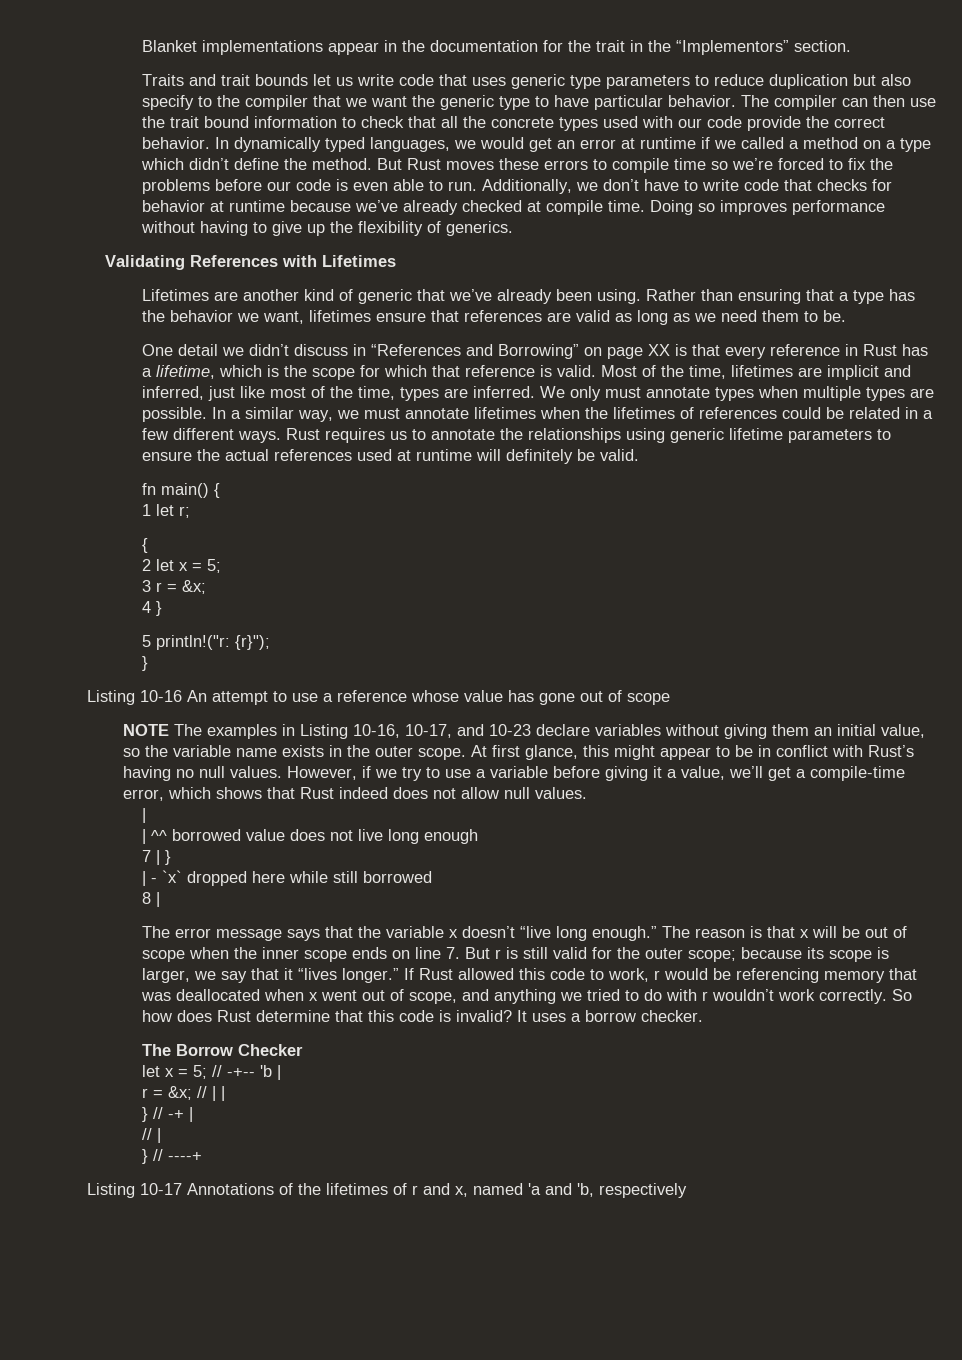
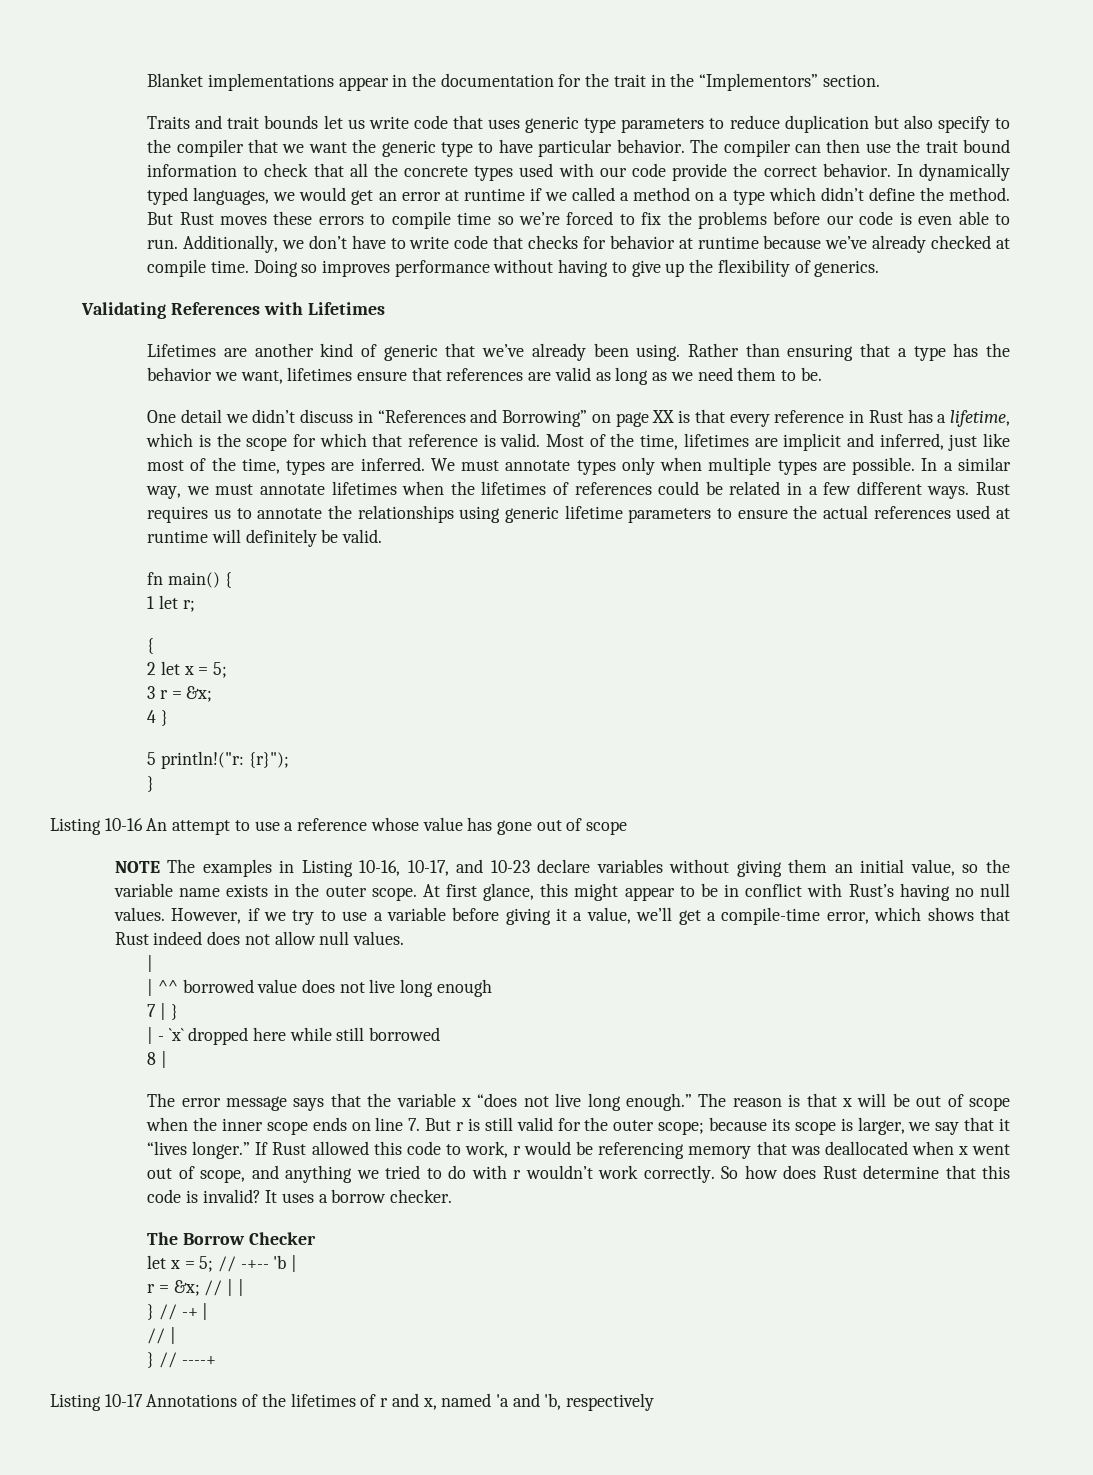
[569,386,601,401] only -> (455, 464) none
(754, 394) none -> [621,457,655,475] only
[461,926,551,938] doesn’t “live -> [477,1093,582,1107] “does not live

